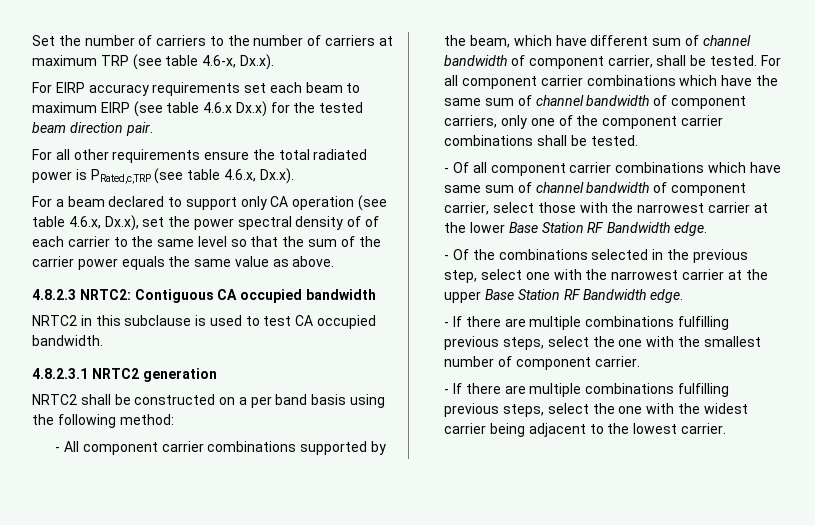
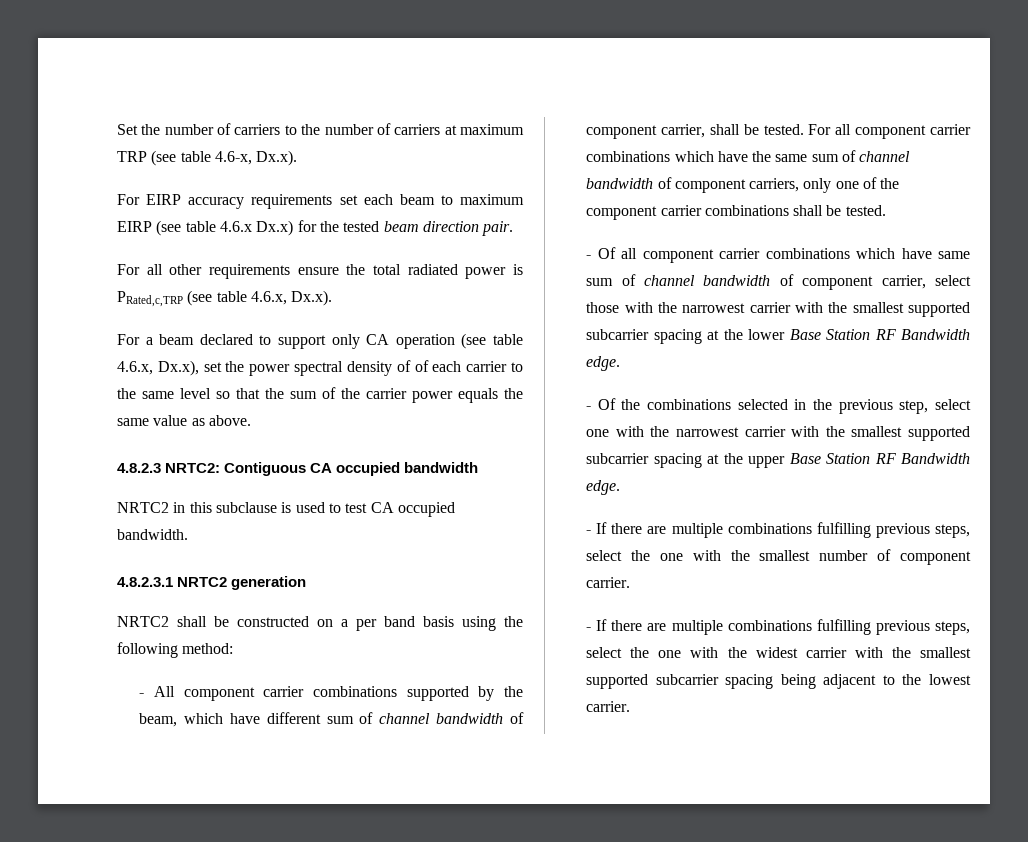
(750, 207) none -> [794,302,970,317] [586,329,702,344] with the smallest supported subcarrier spacing
(724, 274) none -> [791,426,970,441] [586,453,702,468] with the smallest supported subcarrier spacing
(487, 428) none -> [854,647,971,658] [586,674,774,689] with the smallest supported subcarrier spacing

